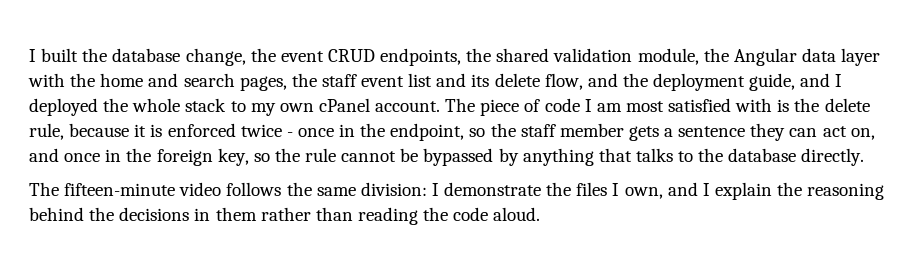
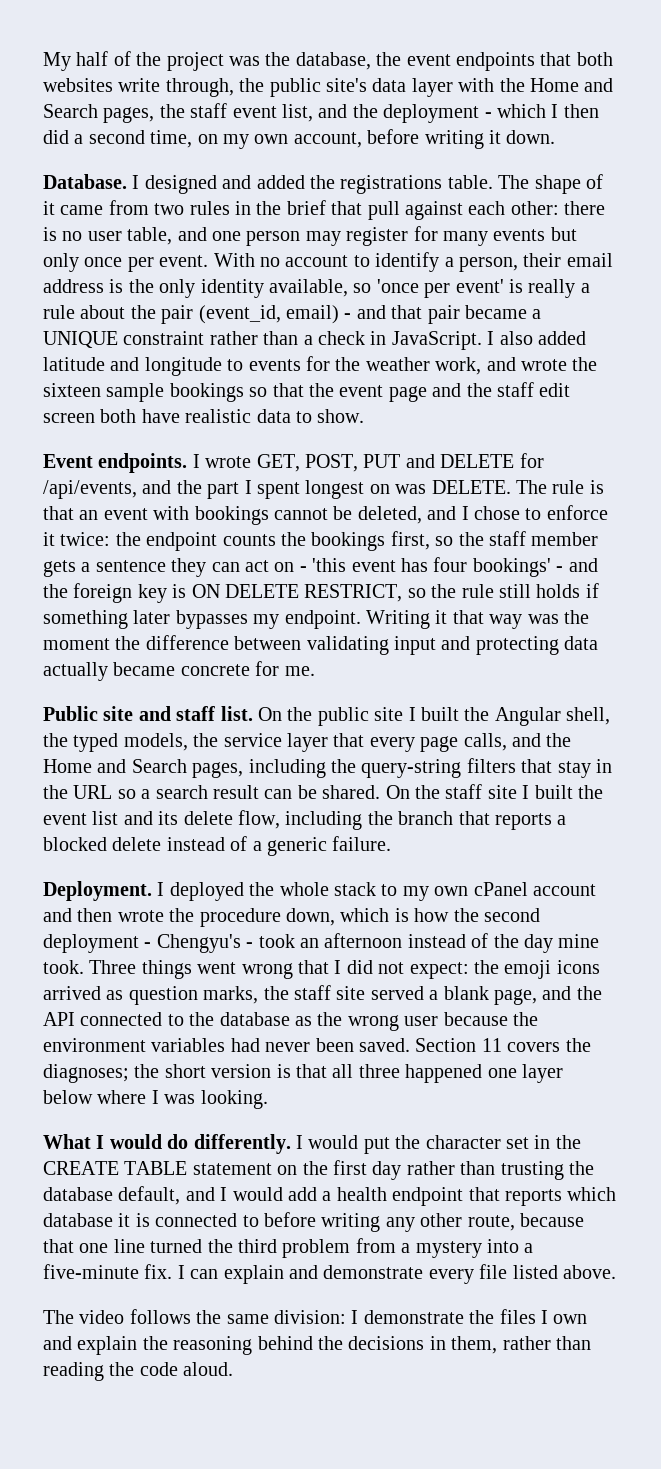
[29,48,797,66] I built the database change, the event CRUD endpoints, the shared validation module, the Angular -> [43,51,613,71] [43,78,367,97] My half of the project was the database, the event endpoints that both websites write through, the public site's
[100,73,235,87] home and search -> [529,78,614,92] [43,104,98,118] Home and Search
[408,73,843,91] [29,98,870,116] [29,123,465,141] list and its delete flow, and the deployment guide, and I deployed the whole stack to my own cPanel account. The piece of code I am most satisfied with is the delete rule, because it is enforced twice - once in the endpoint, -> [282,104,599,123] [43,129,556,149] [43,174,603,194] [43,200,606,220] [43,226,577,246] [43,252,613,272] [43,279,590,298] [43,305,542,324] [43,331,586,350] [43,356,598,376] [43,382,571,402] [43,409,365,423] [43,453,544,473] [43,480,604,499] [43,505,608,525] [43,531,430,551] list, and the deployment - which I then did a second time, on my own account, before writing it down. // Database. I designed and added the registrations table. The shape of it came from two rules in the brief that pull against each other: there is no user table, and one person may register for many events but only once per event. With no account to identify a person, their email address is the only identity available, so 'once per event' is really a rule about the pair (event_id, email) - and that pair became a UNIQUE constraint rather than a check in JavaScript. I also added latitude and longitude to events for the weather work, and wrote the sixteen sample bookings so that the event page and the staff edit screen both have realistic data to show. // Event endpoints. I wrote GET, POST, PUT and DELETE for /api/events, and the part I spent longest on was DELETE. The rule is that an event with bookings cannot be deleted, and I chose to enforce it twice: the endpoint counts the bookings first,
[850,128,875,140] [29,148,865,166] [29,182,176,196] on, and once in the foreign key, so the rule cannot be bypassed by anything that talks to the database directly. // The fifteen-minute -> [274,557,598,577] [43,583,599,603] [43,610,589,629] [43,635,599,655] [43,661,315,681] [43,706,611,726] [43,733,572,752] [43,758,612,778] [43,784,603,799] [43,810,567,830] [43,836,392,856] [43,881,596,901] [43,908,540,927] [43,933,600,953] [43,960,600,979] [43,985,602,1005] [43,1012,538,1031] [43,1038,591,1052] [43,1064,563,1083] [43,1090,268,1109] [43,1134,581,1154] [43,1160,594,1180] [43,1186,617,1206] [43,1212,584,1232] [43,1238,534,1258] [43,1264,616,1284] [43,1310,74,1324] on - 'this event has four bookings' - and the foreign key is ON DELETE RESTRICT, so the rule still holds if something later bypasses my endpoint. Writing it that way was the moment the difference between validating input and protecting data actually became concrete for me. // Public site and staff list. On the public site I built the Angular shell, the typed models, the service layer that every page calls, and the Home and Search pages, including the query-string filters that stay in the URL so a search result can be shared. On the staff site I built the event list and its delete flow, including the branch that reports a blocked delete instead of a generic failure. // Deployment. I deployed the whole stack to my own cPanel account and then wrote the procedure down, which is how the second deployment - Chengyu's - took an afternoon instead of the day mine took. Three things went wrong that I did not expect: the emoji icons arrived as question marks, the staff site served a blank page, and the API connected to the database as the wrong user because the environment variables had never been saved. Section 11 covers the diagnoses; the short version is that all three happened one layer below where I was looking. // What I would do differently. I would put the character set in the CREATE TABLE statement on the first day rather than trusting the database default, and I would add a health endpoint that reports which database it is connected to before writing any other route, because that one line turned the third problem from a mystery into a five-minute fix. I can explain and demonstrate every file listed above. // The
[624,182,710,199] own, and I -> [553,1314,588,1324] [43,1336,72,1350] own and
[215,207,257,221] them -> [451,1336,498,1354] them,

